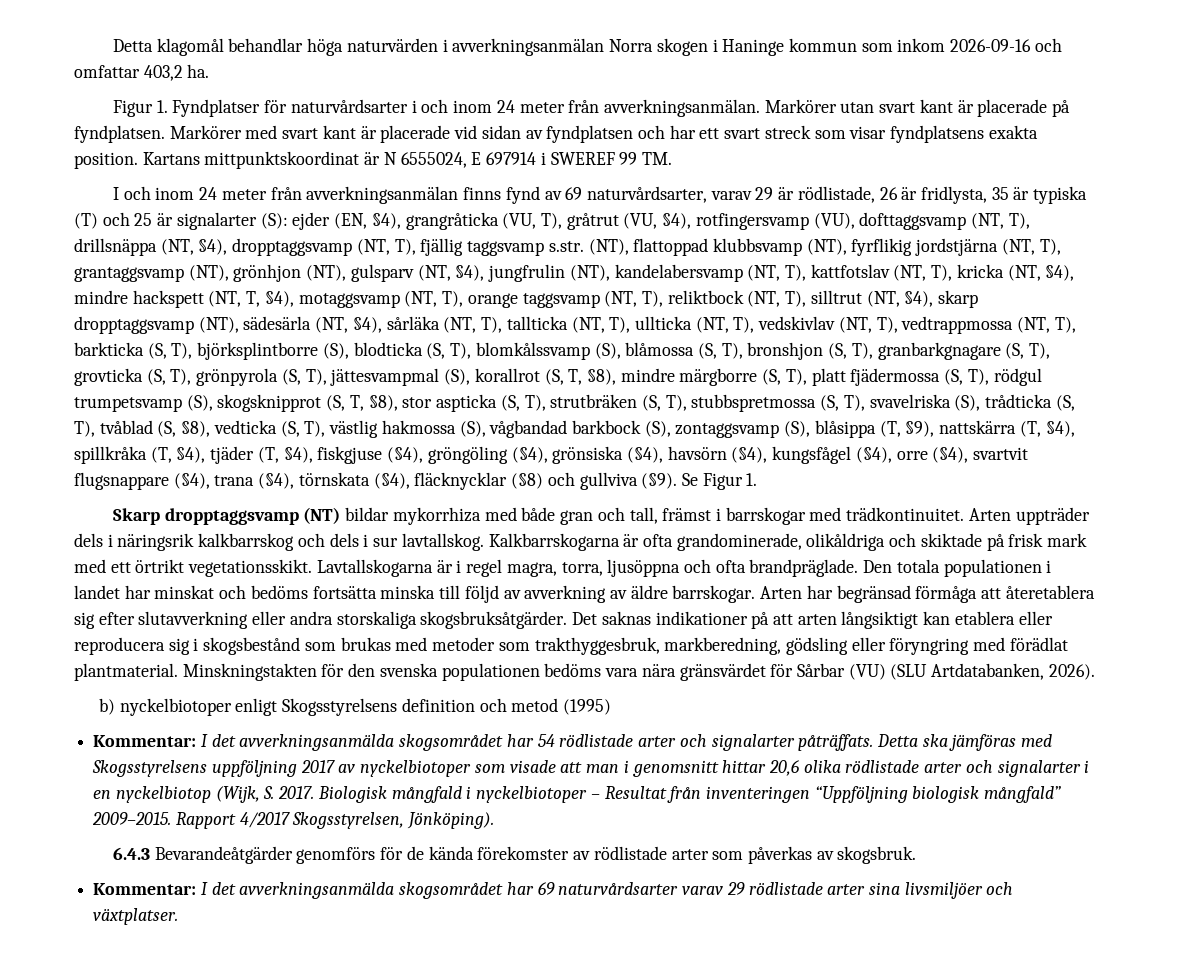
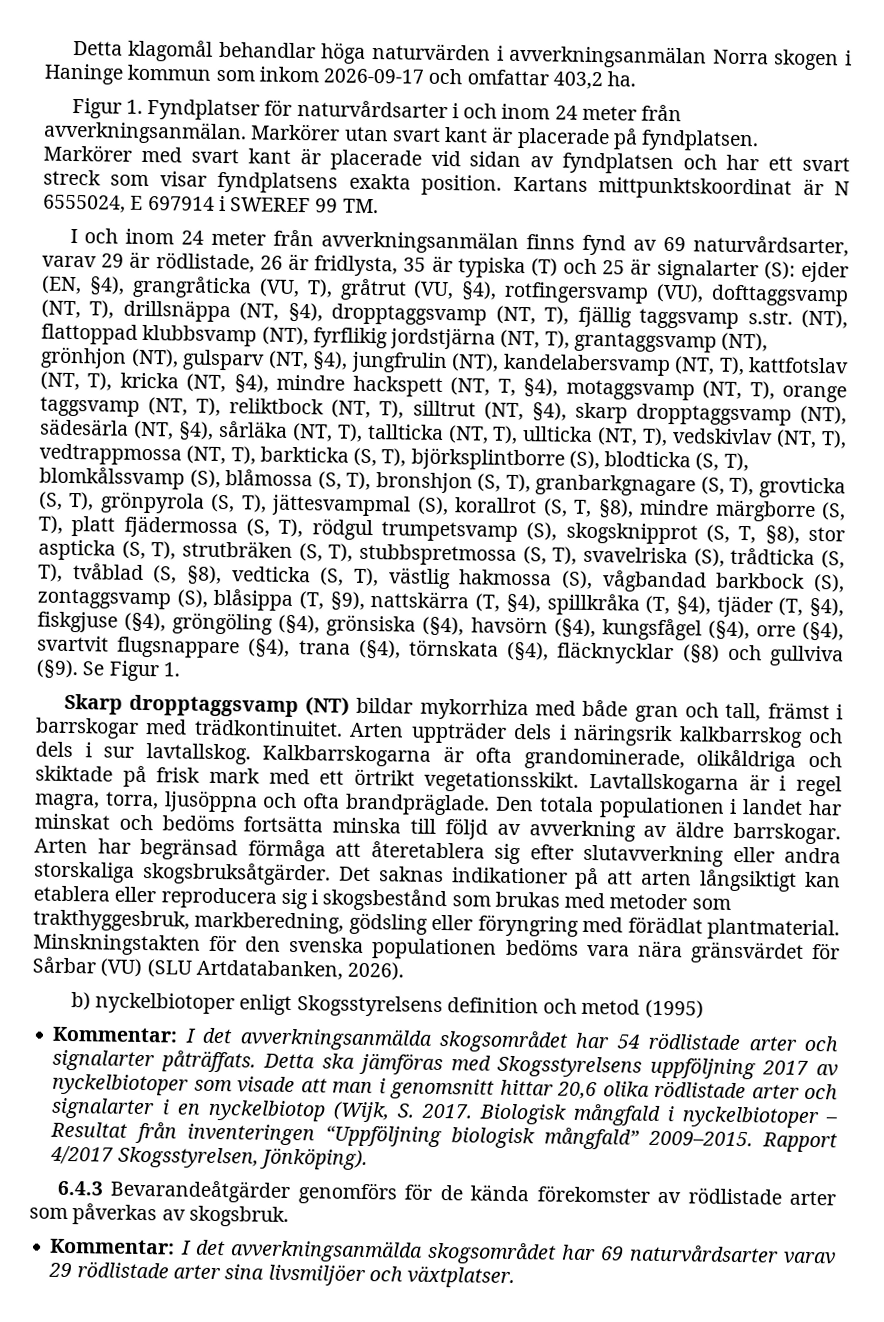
[950,39,1032,52] 2026-09-16 -> [323,68,425,84] 2026-09-17

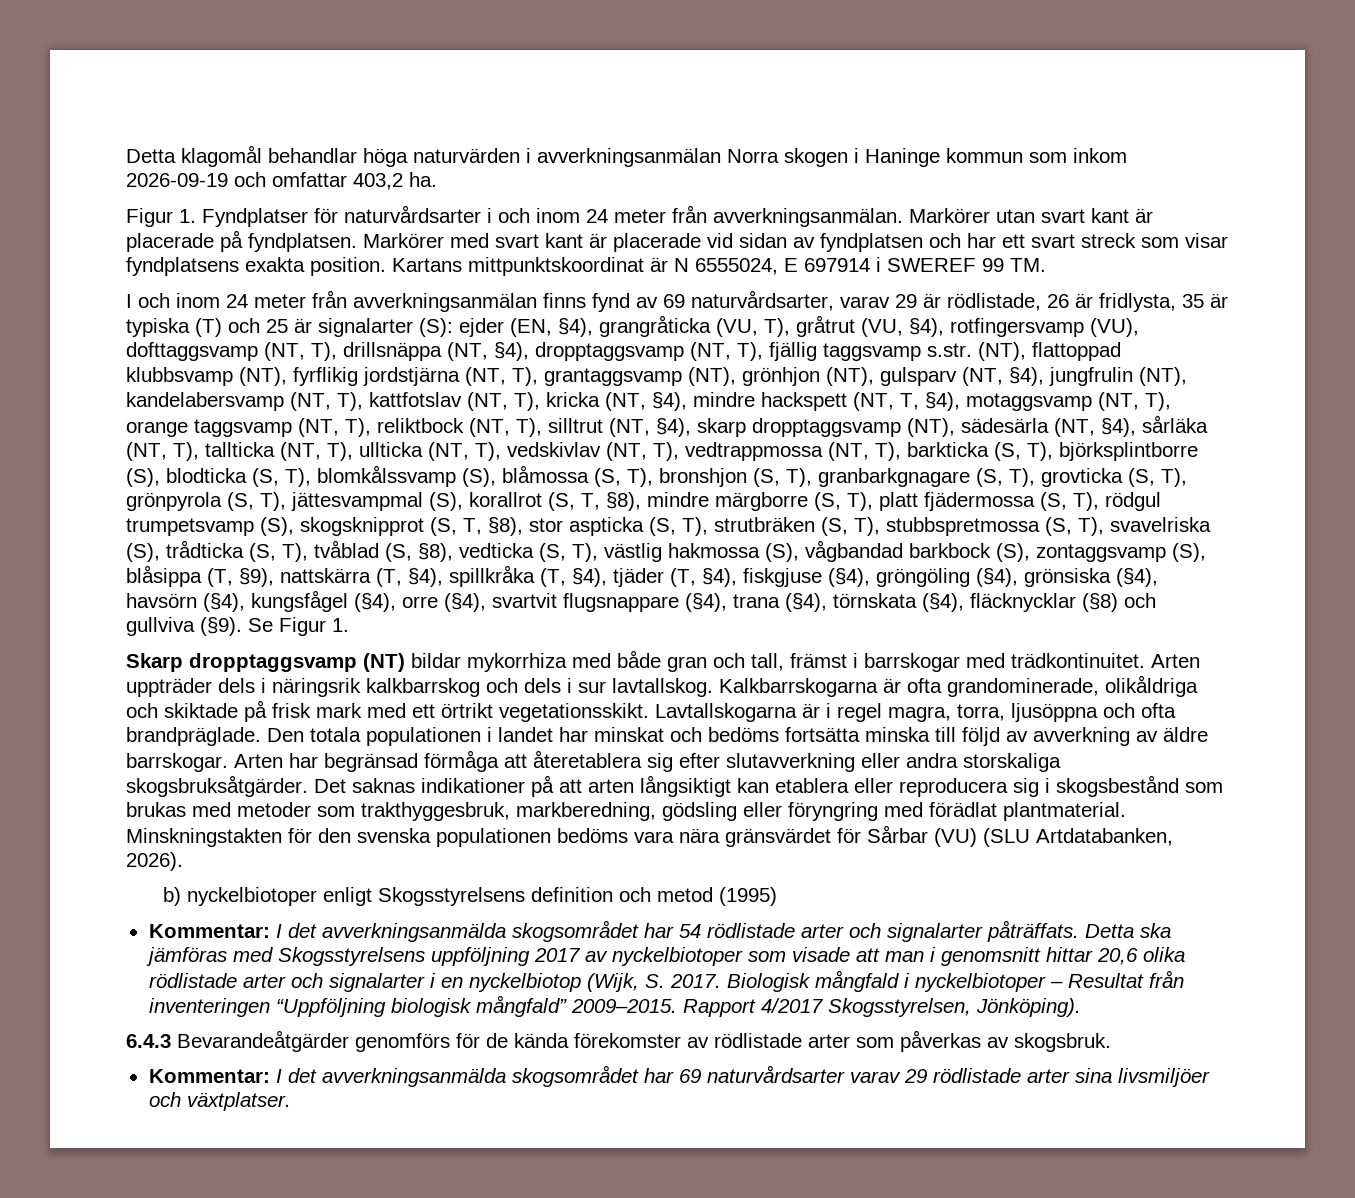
[323,68,425,84] 2026-09-17 -> [126,173,228,187] 2026-09-19

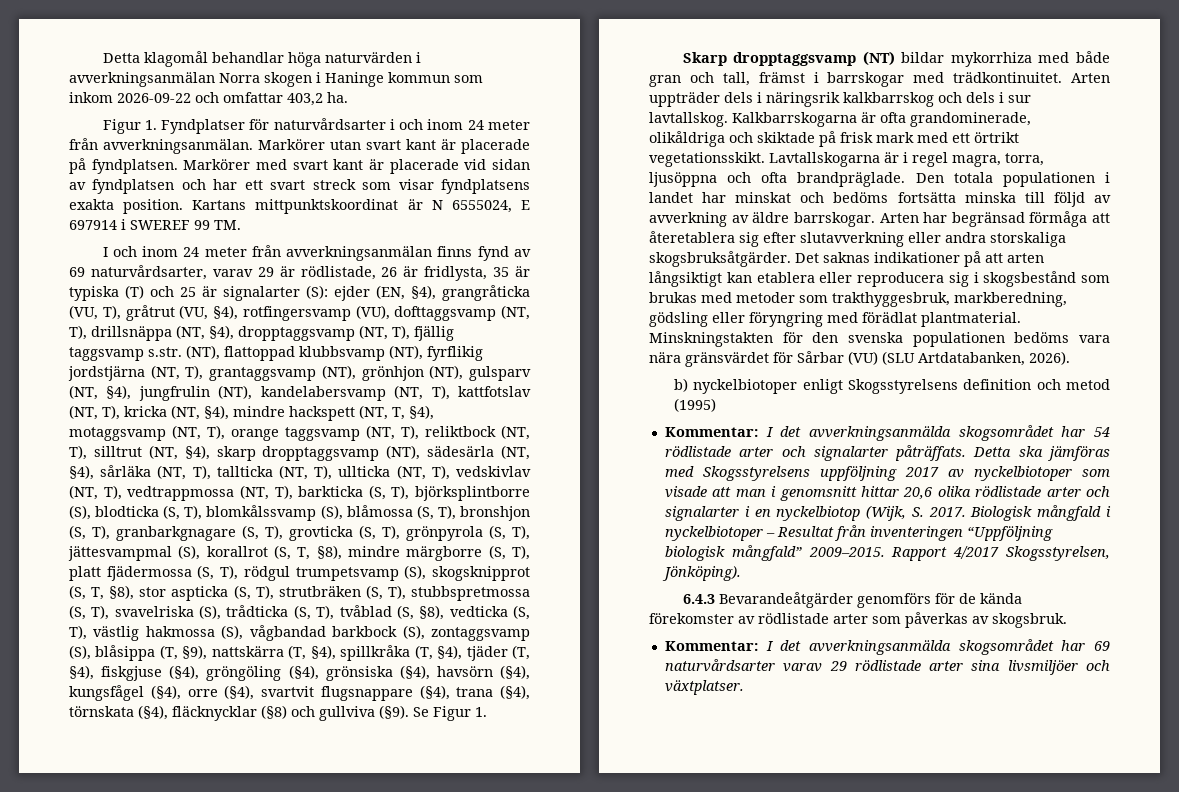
[126,173,228,187] 2026-09-19 -> [117,93,191,103] 2026-09-22

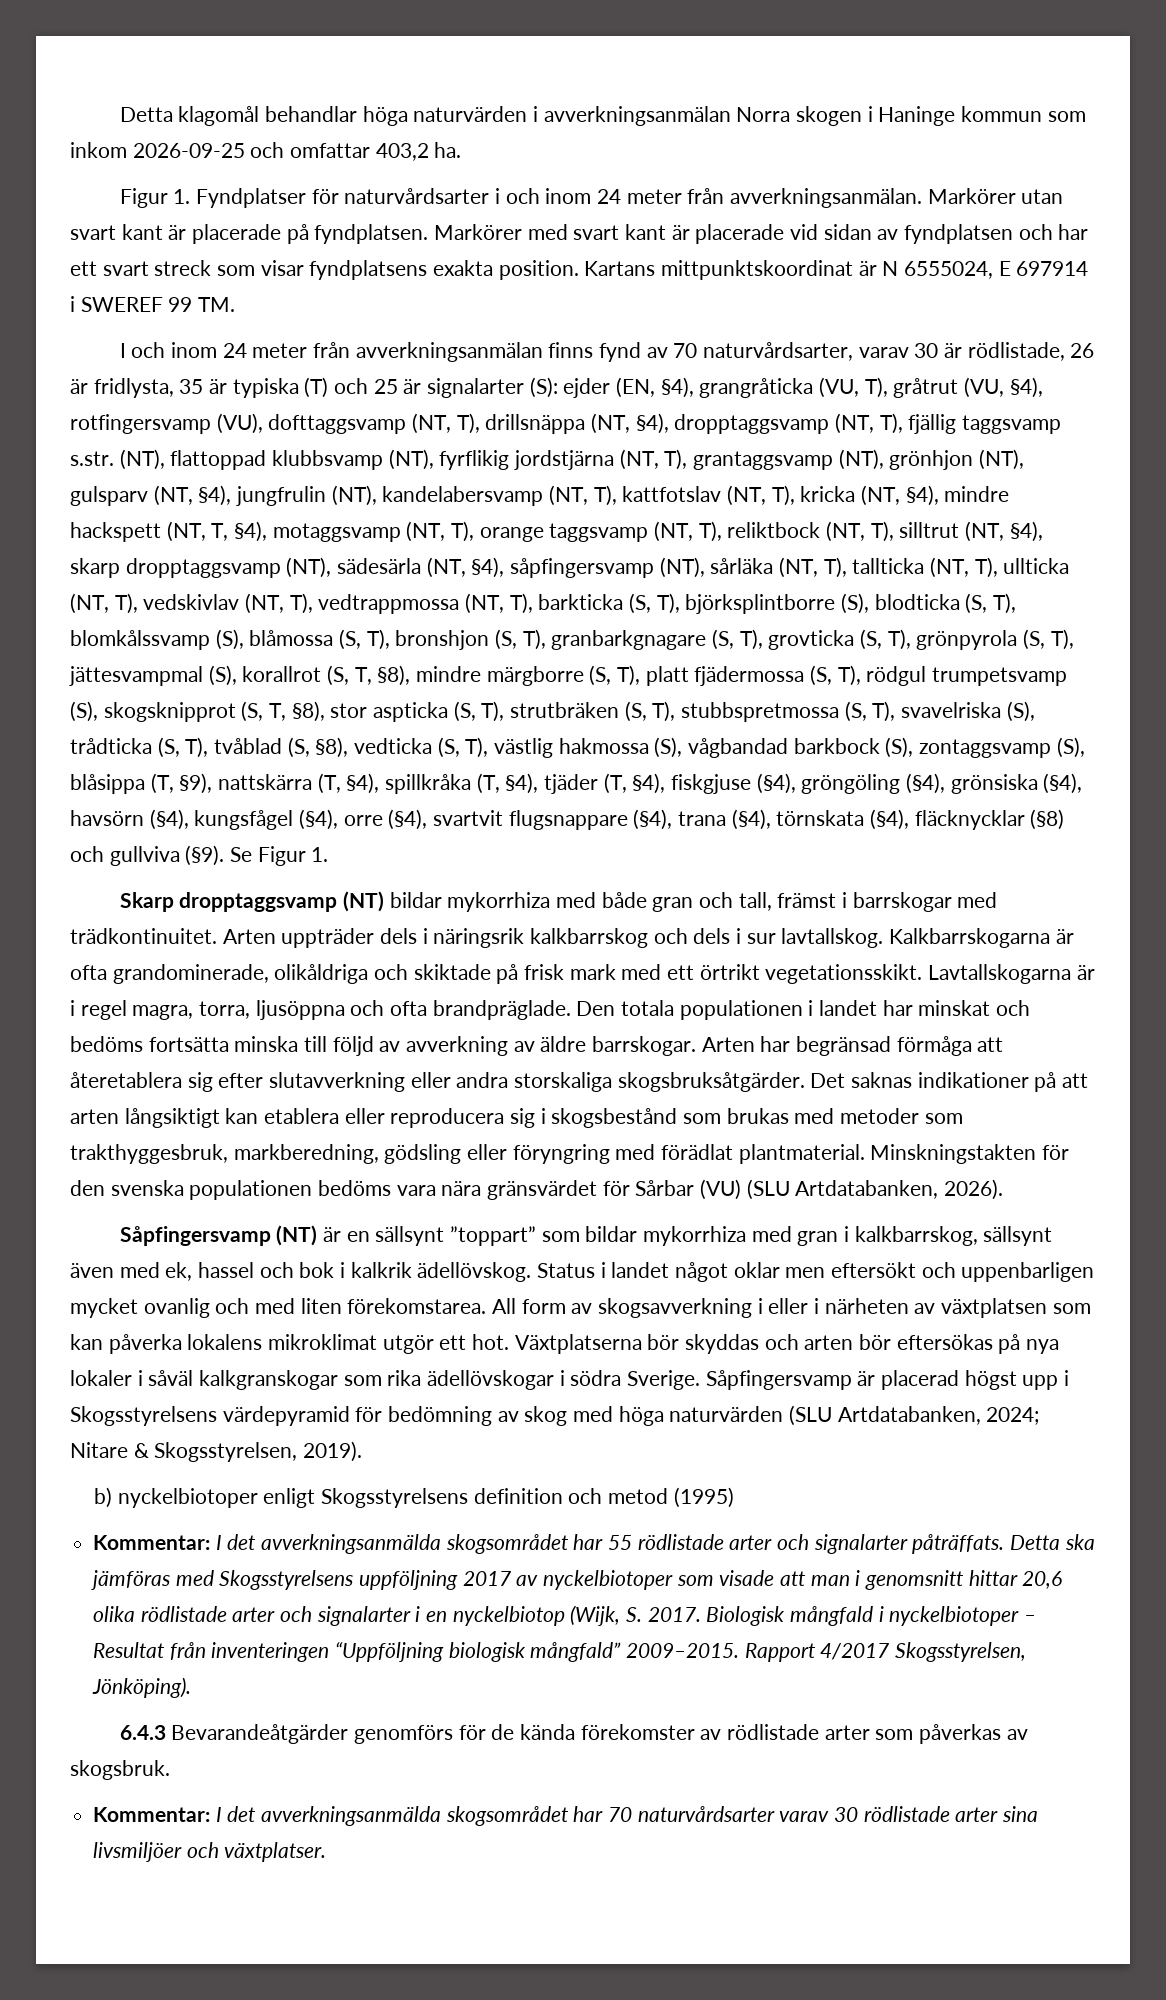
[117,93,191,103] 2026-09-22 -> [132,143,245,158] 2026-09-25
[69,267,85,277] 69 -> [673,343,698,358] 70
[257,267,274,277] 29 -> [914,343,939,358] 30
(94, 472) none -> [510,557,705,578] såpfingersvamp (NT),
(1070, 358) none -> [119,1225,1053,1246] [70,1262,1095,1282] [70,1298,1091,1318] [70,1334,1060,1354] [70,1370,1070,1390] [70,1405,1040,1426] [70,1441,363,1462] // Såpfingersvamp (NT) är en sällsynt ”toppart” som bildar mykorrhiza med gran i kalkbarrskog, sällsynt även med ek, hassel och bok i kalkrik ädellövskog. Status i landet något oklar men eftersökt och uppenbarligen mycket ovanlig och med liten förekomstarea. All form av skogsavverkning i eller i närheten av växtplatsen som kan påverka lokalens mikroklimat utgör ett hot. Växtplatserna bör skyddas och arten bör eftersökas på nya lokaler i såväl kalkgranskogar som rika ädellövskogar i södra Sverige. Såpfingersvamp är placerad högst upp i Skogsstyrelsens värdepyramid för bedömning av skog med höga naturvärden (SLU Artdatabanken, 2024; Nitare & Skogsstyrelsen, 2019).
[1094,427,1110,437] 54 -> [608,1535,633,1550] 55
[1094,641,1110,651] 69 -> [608,1807,633,1822] 70
[829,661,847,671] 29 -> [834,1807,859,1822] 30

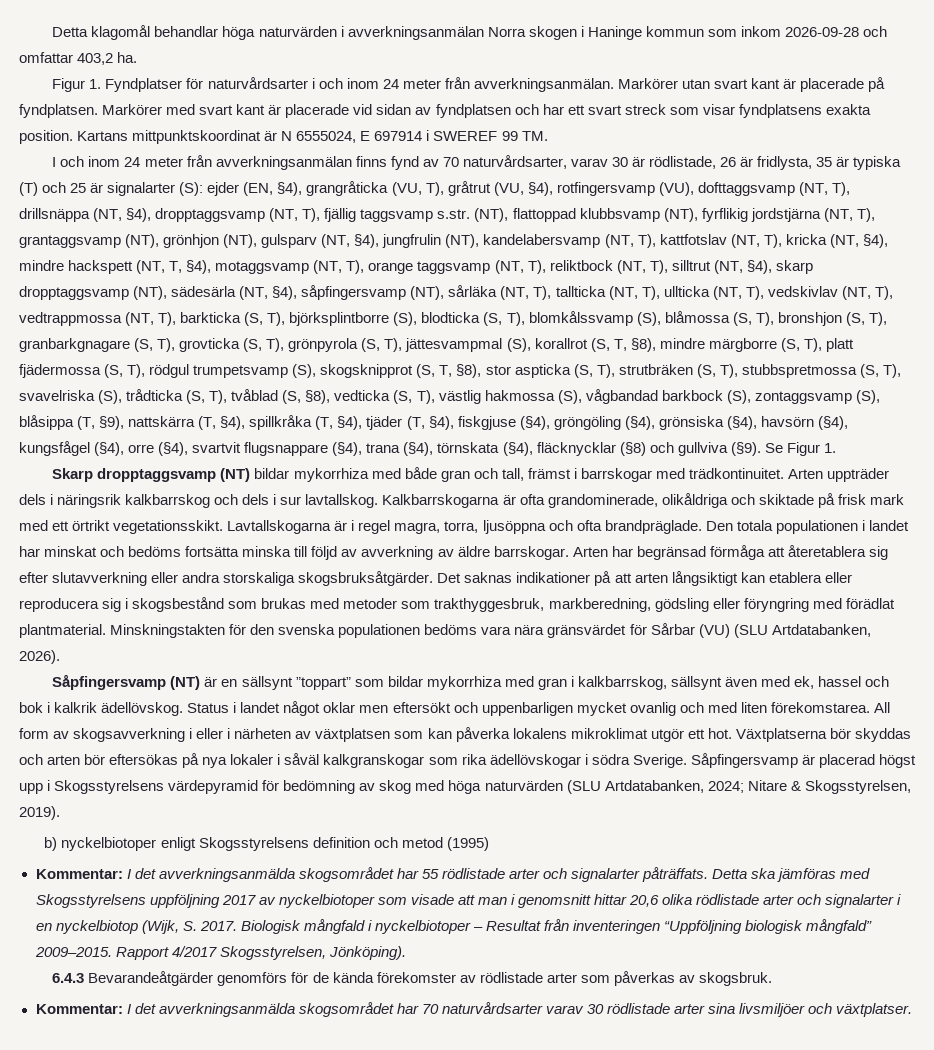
[132,143,245,158] 2026-09-25 -> [784,27,859,37] 2026-09-28

